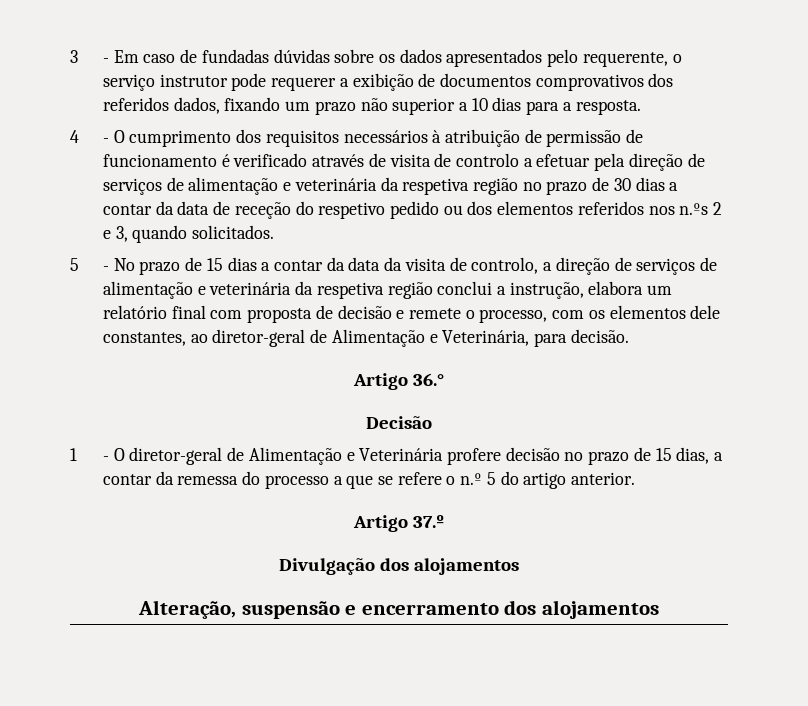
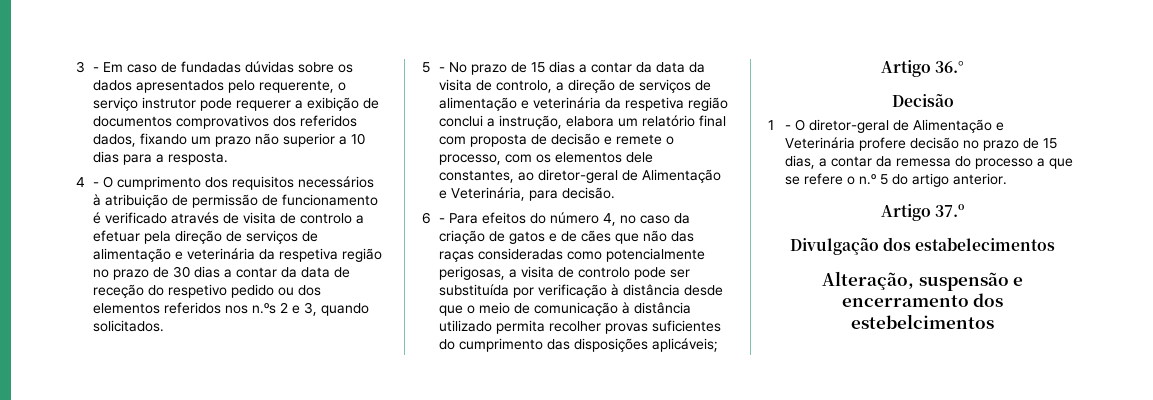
(629, 336) none -> [422,212,691,226] [439,230,695,244] [439,248,706,262] [439,266,691,280] [439,284,724,298] [439,302,692,316] [439,320,722,334] [439,338,719,352] // 6 - Para efeitos do número 4, no caso da criação de gatos e de cães que não das raças consideradas como potencialmente perigosas, a visita de controlo pode ser substituída por verificação à distância desde que o meio de comunicação à distância utilizado permita recolher provas suficientes do cumprimento das disposições aplicáveis;
[414,558,520,575] alojamentos -> [915,237,1056,251] estabelecimentos
[541,600,659,619] alojamentos -> [851,314,994,329] estebelcimentos

